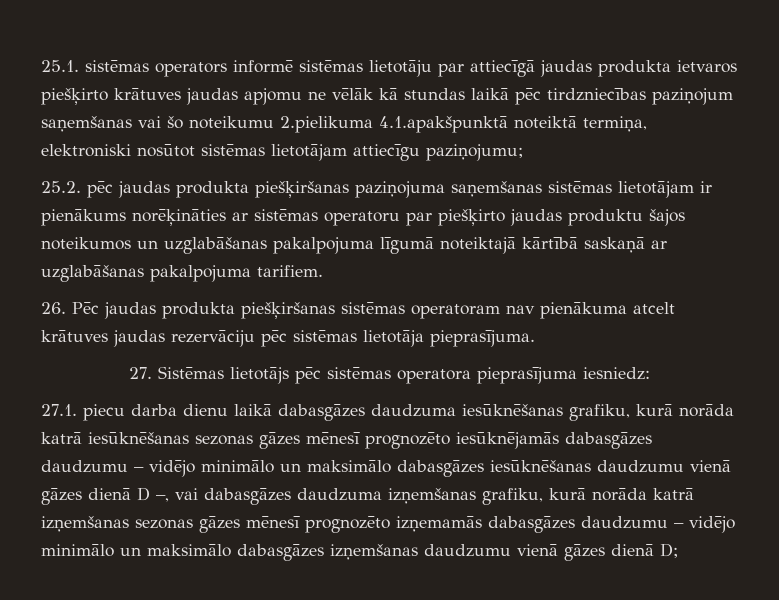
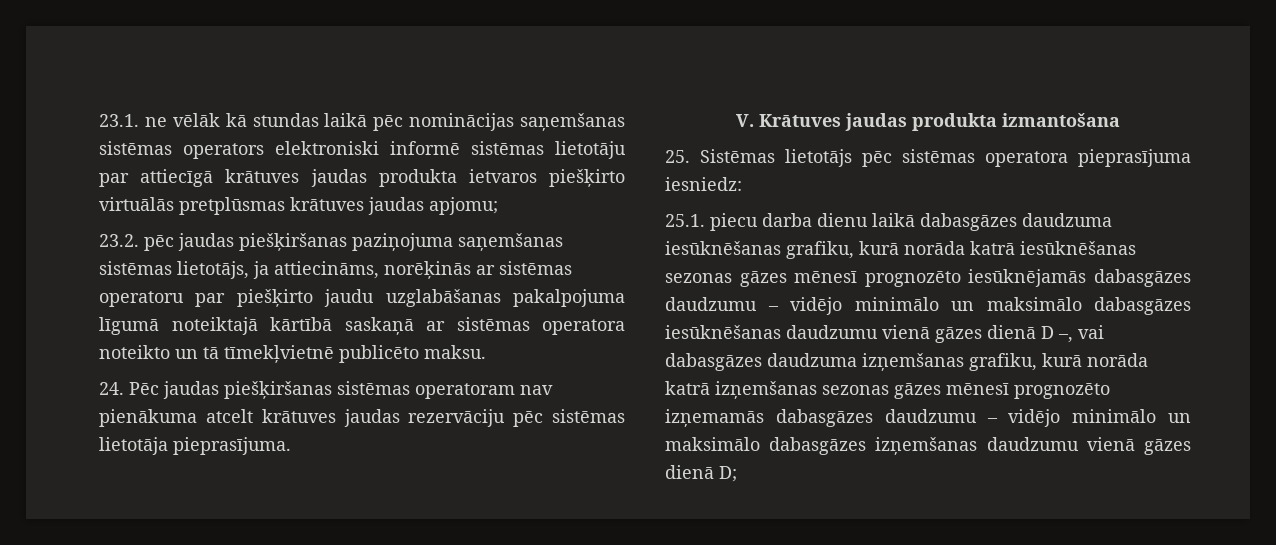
[41,60,737,77] [41,88,302,105] 25.1. sistēmas operators informē sistēmas lietotāju par attiecīgā jaudas produkta ietvaros piešķirto krātuves jaudas apjomu -> [99,114,139,127] 23.1.
[547,88,733,105] [41,116,647,133] [41,144,523,161] [41,181,81,193] tirdzniecības paziņojum saņemšanas vai šo noteikumu 2.pielikuma 4.1.apakšpunktā noteiktā termiņa, elektroniski nosūtot sistēmas lietotājam attiecīgu paziņojumu; // 25.2. -> [409,113,625,131] [99,141,626,159] [99,169,625,187] [99,197,498,215] [99,234,139,247] nominācijas saņemšanas sistēmas operators elektroniski informē sistēmas lietotāju par attiecīgā krātuves jaudas produkta ietvaros piešķirto virtuālās pretplūsmas krātuves jaudas apjomu; // 23.2.
[176,181,249,198] produkta -> (234, 242) none
[618,181,712,198] [41,209,226,226] lietotājam ir pienākums norēķināties -> [177,261,471,279] lietotājs, ja attiecināms, norēķinās
[510,209,685,226] [41,237,158,250] jaudas produktu šajos noteikumos un -> [324,289,375,307] jaudu
[41,265,323,282] [41,302,66,314] uzglabāšanas pakalpojuma tarifiem. // 26. -> [456,317,625,335] [99,345,486,363] [99,382,124,395] sistēmas operatora noteikto un tā tīmekļvietnē publicēto maksu. // 24.
[162,302,235,319] produkta -> (219, 390) none
[129,367,152,379] 27. -> [736,113,1120,131] [665,150,690,163] V. Krātuves jaudas produkta izmantošana // 25.
[41,404,77,416] 27.1. -> [665,214,705,227] 25.1.

